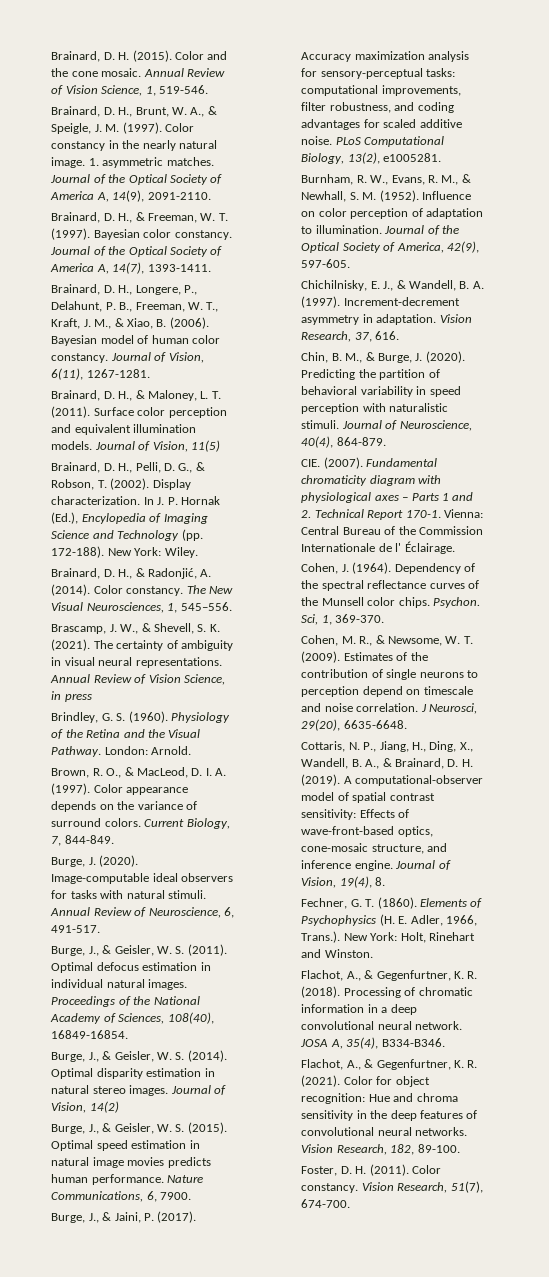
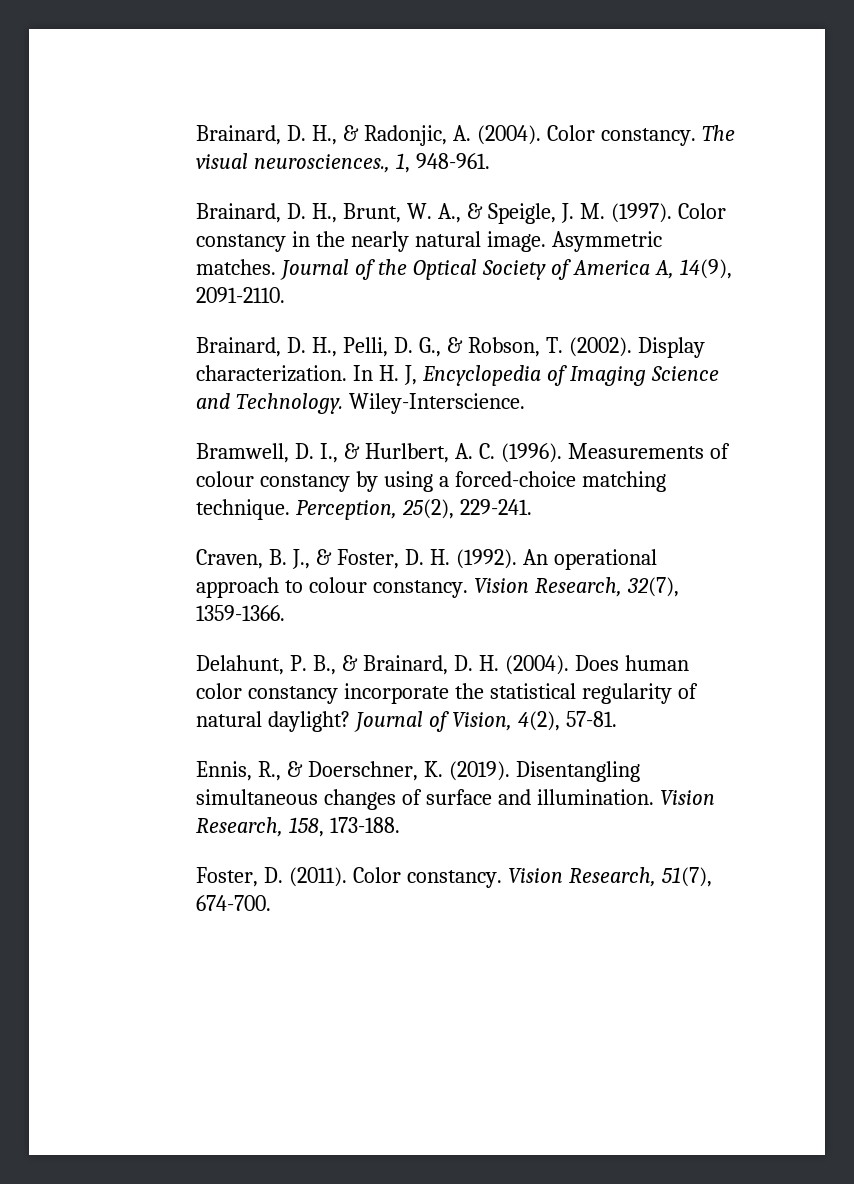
[51,50,228,62] [51,68,225,77] [51,85,208,96] Brainard, D. H. (2015). Color and the cone mosaic. Annual Review of Vision Science, 1, 519-546. -> [196,125,735,146] [196,153,491,173] Brainard, D. H., & Radonjic, A. (2004). Color constancy. The visual neurosciences., 1, 948-961.
[88,157,164,168] 1. asymmetric -> [552,231,663,252] Asymmetric
[51,212,228,223] [51,228,232,240] [50,246,223,257] [50,262,211,274] [51,284,197,295] [51,301,219,312] [51,317,209,329] [51,335,220,346] [51,352,204,363] [51,368,150,380] [51,390,221,401] [51,406,227,418] [51,424,197,435] [51,440,220,452] // Brainard, D. H., & Freeman, W. T. (1997). Bayesian color constancy. Journal of the Optical Society of America A, 14(7), 1393-1411. // Brainard, D. H., Longere, P., Delahunt, P. B., Freeman, W. T., Kraft, J. M., & Xiao, B. (2006). Bayesian model of human color constancy. Journal of Vision, 6(11), 1267-1281. // Brainard, D. H., & Maloney, L. T. (2011). Surface color perception and equivalent illumination models. Journal of Vision, 11(5) -> (286, 295) none
[157,496,220,505] [51,512,208,524] [51,529,203,541] [51,546,198,558] [51,568,212,579] [51,584,233,596] [51,602,232,613] [51,623,220,634] [51,639,233,651] [51,657,222,668] [50,674,225,685] [51,691,92,702] [51,711,230,723] [51,729,201,739] [51,746,192,757] [51,767,227,778] [51,783,189,795] [51,801,197,812] [51,818,230,829] [51,835,114,846] [51,855,139,867] [51,873,234,884] [51,890,206,899] [50,907,234,918] [51,925,101,933] [51,944,227,956] [51,962,211,973] [51,979,188,990] [51,996,200,1007] [50,1012,214,1024] [51,1030,129,1039] [51,1050,227,1062] [51,1068,215,1079] [51,1085,226,1096] [51,1101,119,1113] [51,1122,227,1134] [51,1140,200,1151] [51,1157,211,1168] [51,1174,204,1185] [51,1191,192,1202] [51,1211,197,1223] [301,51,470,62] [301,68,456,79] [301,85,461,96] [301,102,454,113] [301,119,462,130] [301,136,445,147] [301,152,442,164] [301,174,471,185] [301,190,471,202] [301,208,483,219] [301,225,459,235] [301,241,479,253] [301,259,351,268] [301,280,484,291] [301,296,460,308] [301,314,472,325] [301,331,400,342] [301,351,465,363] [301,369,440,380] [301,386,461,397] [301,403,449,414] [301,420,472,431] [301,436,386,448] [301,457,438,469] [301,475,442,486] [301,492,474,503] [301,509,483,520] [301,526,483,535] [301,541,455,554] [301,562,475,574] [301,580,479,591] [301,597,480,608] [301,614,385,625] [301,635,473,646] [301,651,428,663] [301,669,478,680] [301,686,473,697] [301,703,477,714] [301,719,407,731] [301,741,473,752] [301,758,473,769] [301,774,484,786] [301,792,435,803] [301,809,410,820] [301,826,433,837] [301,843,448,854] [301,860,451,871] [301,876,386,888] [301,897,483,909] [301,914,477,926] [301,931,475,943] [301,949,373,958] [301,970,478,981] [301,986,473,998] [301,1004,417,1015] [301,1021,463,1030] [300,1037,445,1049] [301,1059,478,1070] [301,1075,430,1087] [301,1093,458,1104] [301,1110,478,1121] [301,1127,468,1136] [301,1144,460,1155] [301,1166,367,1176] J. P. Hornak (Ed.), Encylopedia of Imaging Science and Technology (pp. 172-188). New York: Wiley. // Brainard, D. H., & Radonjić, A. (2014). Color constancy. The New Visual Neurosciences, 1, 545–556. // Brascamp, J. W., & Shevell, S. K. (2021). The certainty of ambiguity in visual neural representations. Annual Review of Vision Science, in press // Brindley, G. S. (1960). Physiology of the Retina and the Visual Pathway. London: Arnold. // Brown, R. O., & MacLeod, D. I. A. (1997). Color appearance depends on the variance of surround colors. Current Biology, 7, 844-849. // Burge, J. (2020). Image-computable ideal observers for tasks with natural stimuli. Annual Review of Neuroscience, 6, 491-517. // Burge, J., & Geisler, W. S. (2011). Optimal defocus estimation in individual natural images. Proceedings of the National Academy of Sciences, 108(40), 16849-16854. // Burge, J., & Geisler, W. S. (2014). Optimal disparity estimation in natural stereo images. Journal of Vision, 14(2) // Burge, J., & Geisler, W. S. (2015). Optimal speed estimation in natural image movies predicts human performance. Nature Communications, 6, 7900. // Burge, J., & Jaini, P. (2017). Accuracy maximization analysis for sensory-perceptual tasks: computational improvements, filter robustness, and coding advantages for scaled additive noise. PLoS Computational Biology, 13(2), e1005281. // Burnham, R. W., Evans, R. M., & Newhall, S. M. (1952). Influence on color perception of adaptation to illumination. Journal of the Optical Society of America, 42(9), 597-605. // Chichilnisky, E. J., & Wandell, B. A. (1997). Increment-decrement asymmetry in adaptation. Vision Research, 37, 616. // Chin, B. M., & Burge, J. (2020). Predicting the partition of behavioral variability in speed perception with naturalistic stimuli. Journal of Neuroscience, 40(4), 864-879. // CIE. (2007). Fundamental chromaticity diagram with physiological axes – Parts 1 and 2. Technical Report 170-1. Vienna: Central Bureau of the Commission Internationale de l' Éclairage. // Cohen, J. (1964). Dependency of the spectral reflectance curves of the Munsell color chips. Psychon. Sci, 1, 369-370. // Cohen, M. R., & Newsome, W. T. (2009). Estimates of the contribution of single neurons to perception depend on timescale and noise correlation. J Neurosci, 29(20), 6635-6648. // Cottaris, N. P., Jiang, H., Ding, X., Wandell, B. A., & Brainard, D. H. (2019). A computational-observer model of spatial contrast sensitivity: Effects of wave-front-based optics, cone-mosaic structure, and inference engine. Journal of Vision, 19(4), 8. // Fechner, G. T. (1860). Elements of Psychophysics (H. E. Adler, 1966, Trans.). New York: Holt, Rinehart and Winston. // Flachot, A., & Gegenfurtner, K. R. (2018). Processing of chromatic information in a deep convolutional neural network. JOSA A, 35(4), B334-B346. // Flachot, A., & Gegenfurtner, K. R. (2021). Color for object recognition: Hue and chroma sensitivity in the deep features of convolutional neural networks. Vision Research, 182, 89-100. // Foster, D. H. -> [379,365,720,386] [196,393,526,414] [196,443,730,463] [196,471,667,492] [196,499,533,520] [196,549,657,570] [196,577,680,598] [196,605,286,621] [196,655,689,675] [196,683,699,704] [196,711,618,732] [196,761,641,782] [196,789,716,810] [196,817,401,837] [196,867,284,887] H. J, Encyclopedia of Imaging Science and Technology. Wiley-Interscience. // Bramwell, D. I., & Hurlbert, A. C. (1996). Measurements of colour constancy by using a forced-choice matching technique. Perception, 25(2), 229-241. // Craven, B. J., & Foster, D. H. (1992). An operational approach to colour constancy. Vision Research, 32(7), 1359-1366. // Delahunt, P. B., & Brainard, D. H. (2004). Does human color constancy incorporate the statistical regularity of natural daylight? Journal of Vision, 4(2), 57-81. // Ennis, R., & Doerschner, K. (2019). Disentangling simultaneous changes of surface and illumination. Vision Research, 158, 173-188. // Foster, D.

